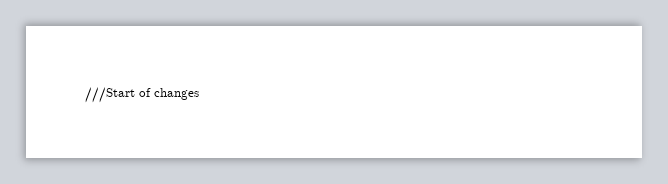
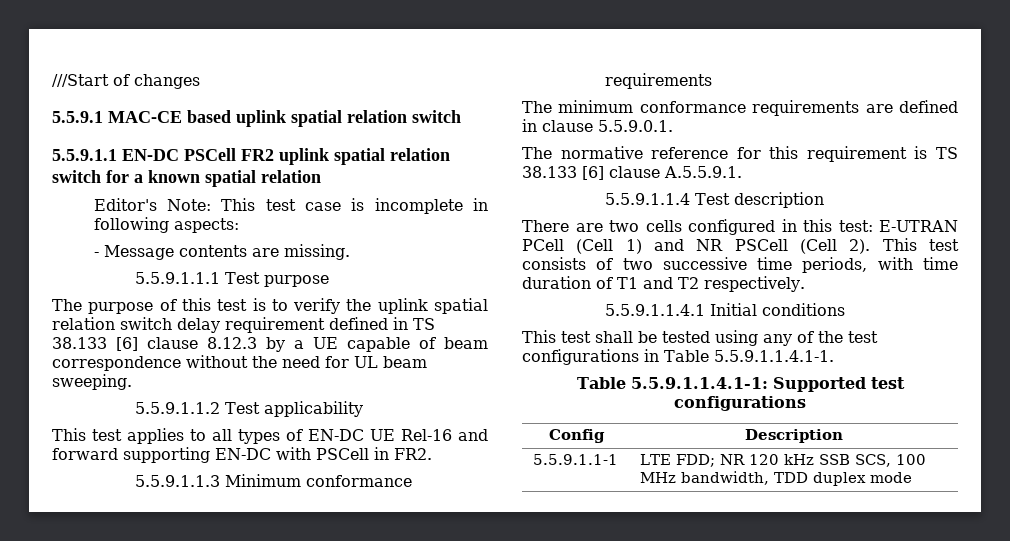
(199, 94) none -> [52,110,461,127] [52,148,450,165] [52,170,321,187] [93,198,489,214] [93,217,239,233] [93,244,350,260] [135,272,330,287] [52,298,489,314] [52,317,435,333] [52,337,488,352] [52,355,427,371] [52,374,132,390] [135,401,364,417] [52,428,488,444] [52,447,432,463] [135,474,413,487] [605,73,713,89] [522,100,958,116] [522,119,673,132] [522,146,958,162] [522,166,742,180] [605,192,825,208] [522,219,958,235] [522,238,959,254] [522,257,958,273] [522,276,805,292] [605,303,846,316] [522,330,878,346] [522,349,834,365] [576,377,905,392] [674,396,806,411] [548,429,605,443] [744,429,843,443] [532,454,618,465] [639,454,926,467] [639,471,912,486] // 5.5.9.1 MAC-CE based uplink spatial relation switch // 5.5.9.1.1 EN-DC PSCell FR2 uplink spatial relation switch for a known spatial relation // Editor's Note: This test case is incomplete in following aspects: // - Message contents are missing. // 5.5.9.1.1.1 Test purpose // The purpose of this test is to verify the uplink spatial relation switch delay requirement defined in TS 38.133 [6] clause 8.12.3 by a UE capable of beam correspondence without the need for UL beam sweeping. // 5.5.9.1.1.2 Test applicability // This test applies to all types of EN-DC UE Rel-16 and forward supporting EN-DC with PSCell in FR2. // 5.5.9.1.1.3 Minimum conformance requirements // The minimum conformance requirements are defined in clause 5.5.9.0.1. // The normative reference for this requirement is TS 38.133 [6] clause A.5.5.9.1. // 5.5.9.1.1.4 Test description // There are two cells configured in this test: E-UTRAN PCell (Cell 1) and NR PSCell (Cell 2). This test consists of two successive time periods, with time duration of T1 and T2 respectively. // 5.5.9.1.1.4.1 Initial conditions // This test shall be tested using any of the test configurations in Table 5.5.9.1.1.4.1-1. // Table 5.5.9.1.1.4.1-1: Supported test configurations // Config | Description // 5.5.9.1.1-1 | LTE FDD; NR 120 kHz SSB SCS, 100 MHz bandwidth, TDD duplex mode

